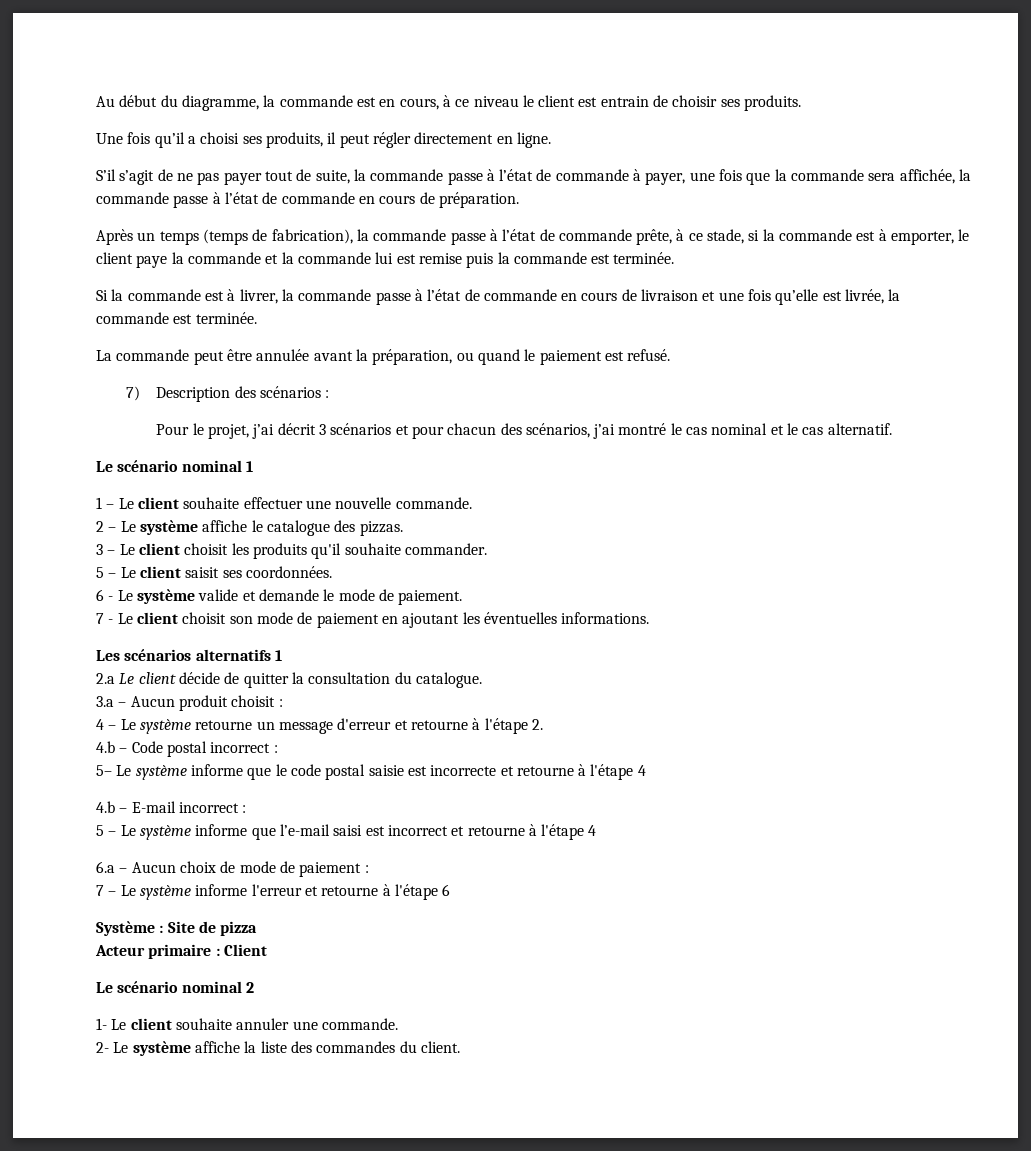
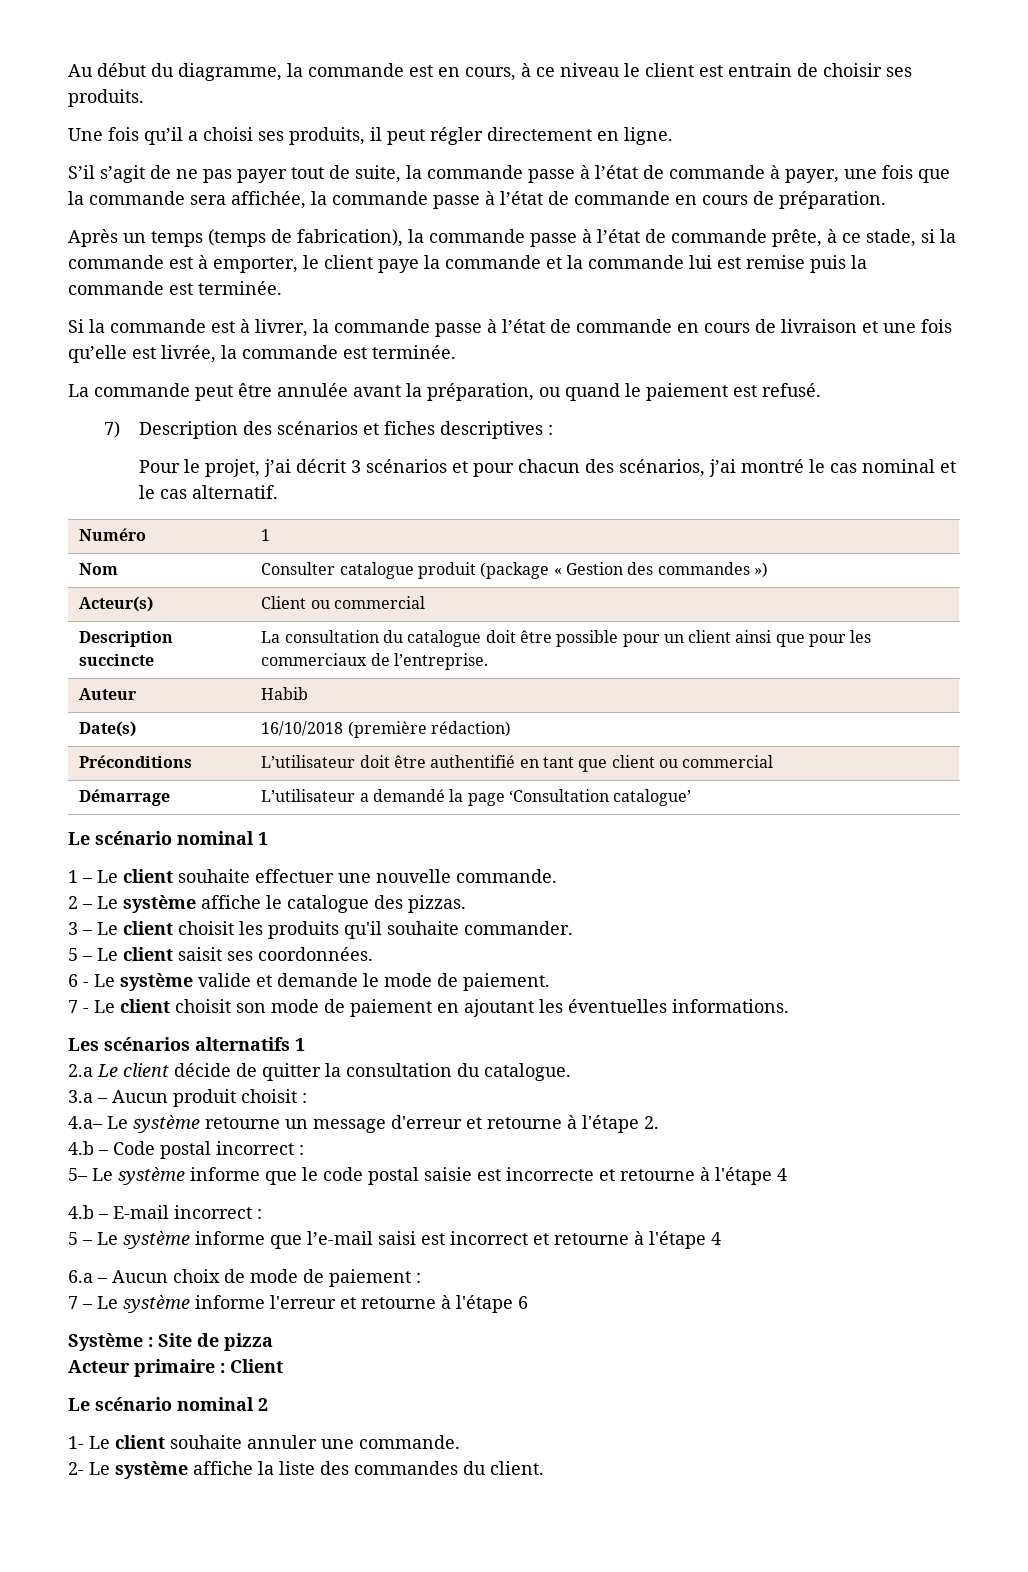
(321, 392) none -> [363,421,544,439] et fiches descriptives
(892, 429) none -> [79,528,147,541] [261,529,271,541] [79,563,119,575] [261,562,768,579] [79,596,154,612] [261,596,425,609] [79,631,174,647] [79,654,155,666] [261,630,872,647] [261,653,488,670] [79,688,138,700] [261,687,309,700] [79,721,137,737] [261,721,511,738] [79,755,193,768] [261,755,774,772] [79,789,171,806] [261,789,692,806] // Numéro | 1 // Nom | Consulter catalogue produit (package « Gestion des commandes ») // Acteur(s) | Client ou commercial // Description succincte | La consultation du catalogue doit être possible pour un client ainsi que pour les commerciaux de l’entreprise. // Auteur | Habib // Date(s) | 16/10/2018 (première rédaction) // Préconditions | L’utilisateur doit être authentifié en tant que client ou commercial // Démarrage | L’utilisateur a demandé la page ‘Consultation catalogue’
[96,719,117,730] 4 – -> [68,1116,103,1129] 4.a–

